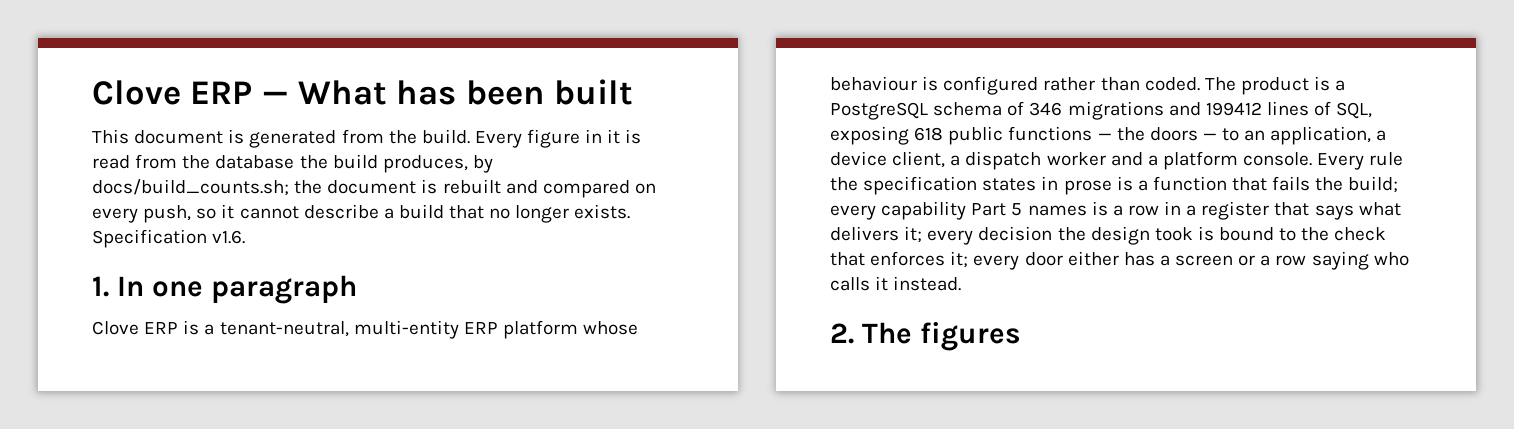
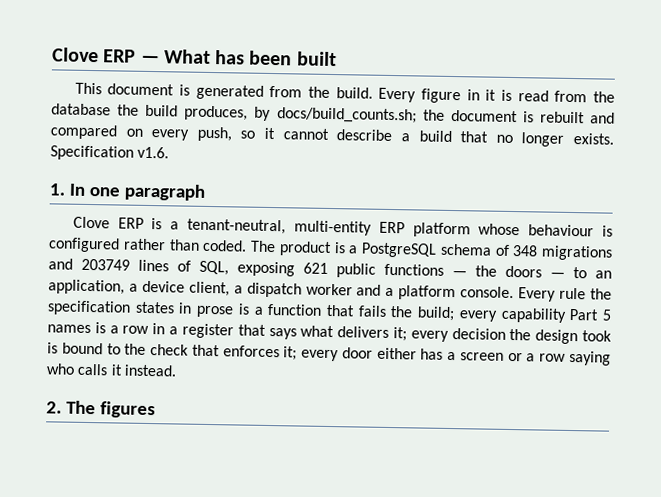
[1029,102,1063,116] 346 -> [512,245,539,257] 348
[1205,102,1262,116] 199412 -> [81,258,130,271] 203749
[914,127,944,141] 618 -> [303,262,328,274] 621

